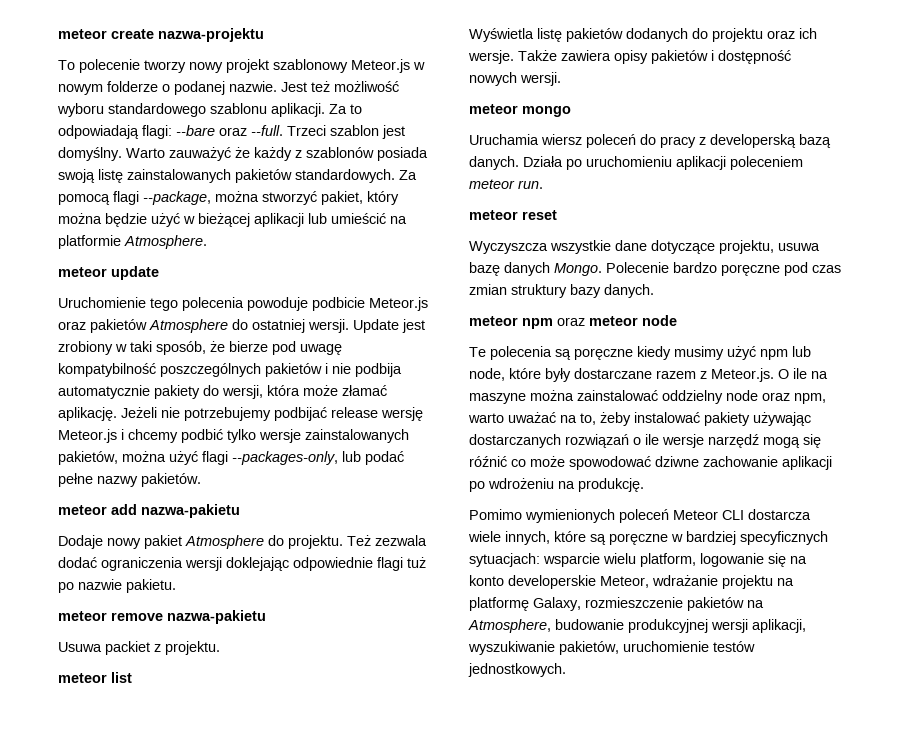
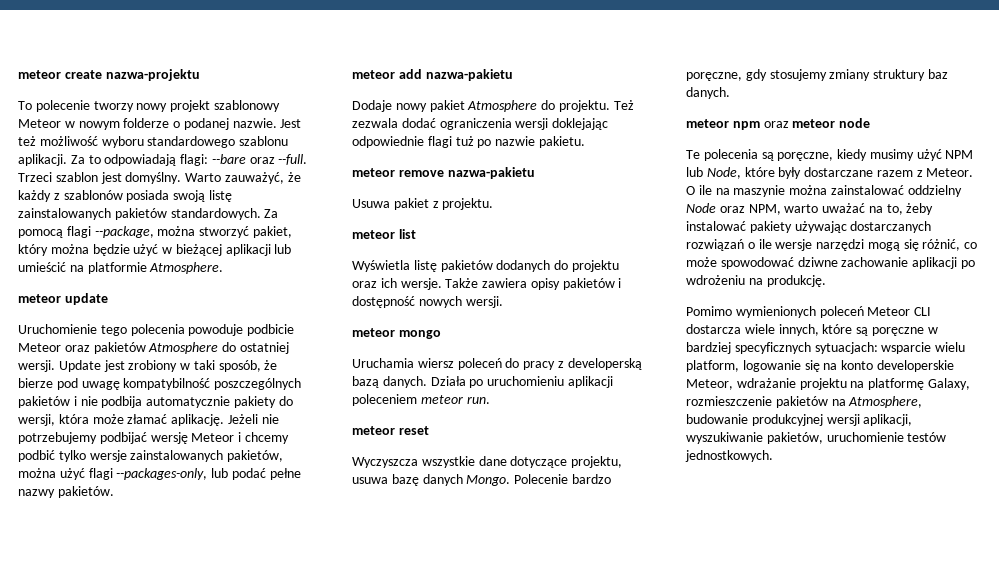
[351,59,410,73] Meteor.js -> [18,119,61,128] Meteor
[169,147,231,161] zauważyć -> [224,172,284,184] zauważyć,
[369,297,428,311] Meteor.js -> [18,343,61,352] Meteor
[331,407,423,421] [58,429,117,443] release wersję Meteor.js -> [150,432,235,444] wersję Meteor
[105,641,150,655] packiet -> [393,198,429,210] pakiet
[721,262,841,276] [469,284,601,298] poręczne pod czas zmian struktury bazy -> [686,69,948,81] poręczne, gdy stosujemy zmiany struktury baz
[574,348,633,360] poręczne -> [777,152,834,161] poręczne,
[760,346,811,360] [469,368,505,381] npm lub node, -> [945,150,974,159] [686,167,741,179] NPM lub Node,
[711,368,774,382] Meteor.js. -> [926,168,974,177] Meteor.
[469,393,526,404] maszyne -> [733,185,786,197] maszynie
[726,390,826,404] node oraz npm, -> [686,203,781,215] Node oraz NPM,
[708,434,759,448] narzędź -> [816,239,865,251] narzędzi
[469,456,507,467] róźnić -> [922,239,961,251] różnić,

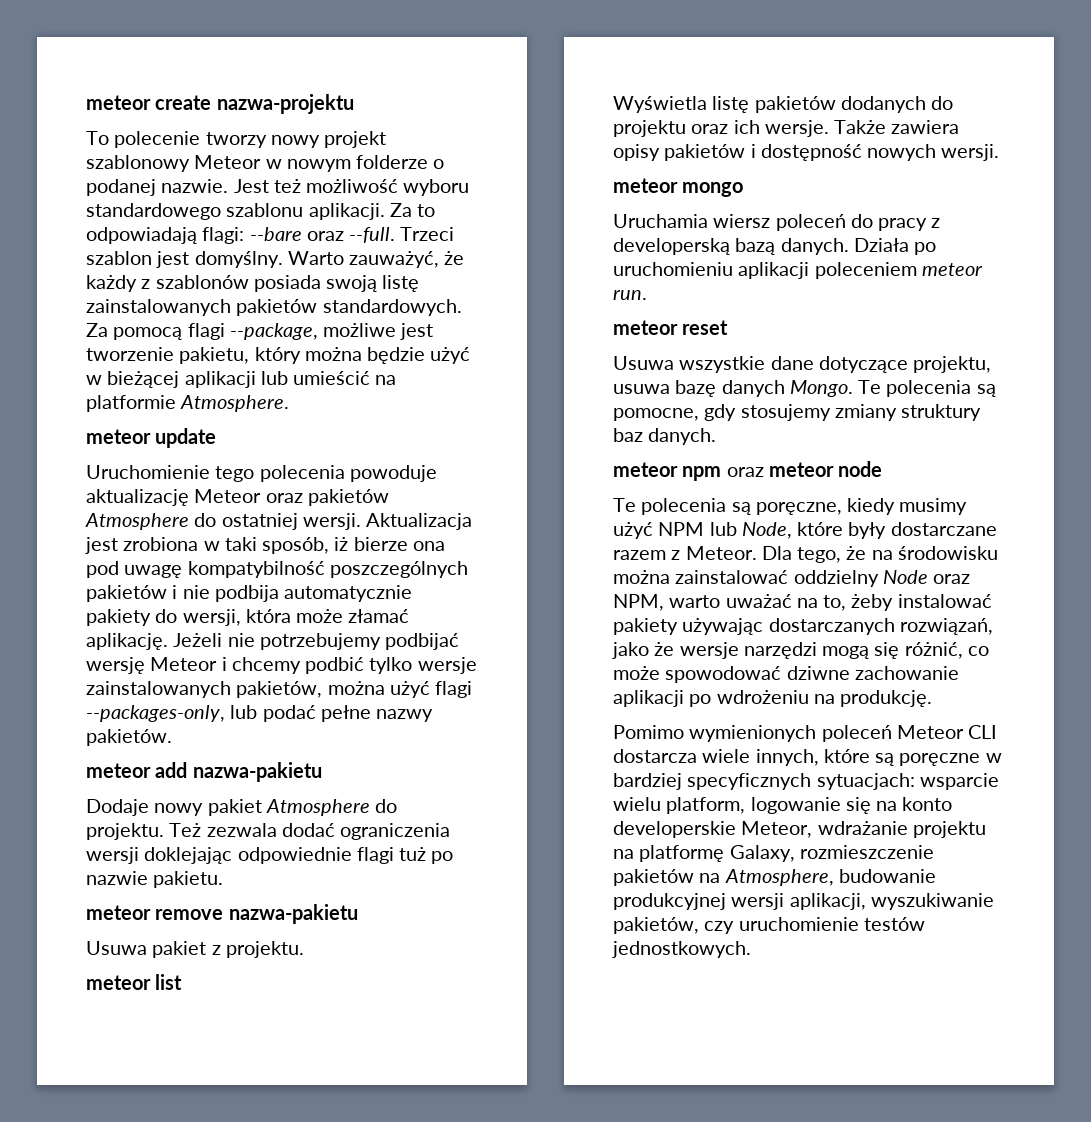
[157,226,292,238] można stworzyć pakiet, -> [323,323,434,340] [86,347,250,364] możliwe jest tworzenie pakietu,
[247,324,295,336] podbicie -> [86,489,189,506] aktualizację
[58,360,278,372] [18,378,53,388] Update jest zrobiony w taki sposób, że bierze -> [366,513,473,530] [85,537,445,554] Aktualizacja jest zrobiona w taki sposób, iż bierze ona
[352,457,418,468] Wyczyszcza -> [613,356,674,370] Usuwa
[514,474,611,484] [686,72,742,81] Polecenie bardzo poręczne, -> [858,380,996,397] [613,408,699,421] Te polecenia są pomocne,
[686,185,786,197] O ile na maszynie -> [761,546,998,563] Dla tego, że na środowisku
[686,239,772,251] rozwiązań o ile -> [899,618,993,635] [612,642,675,659] rozwiązań, jako że
(823, 438) none -> [704,921,735,934] czy

